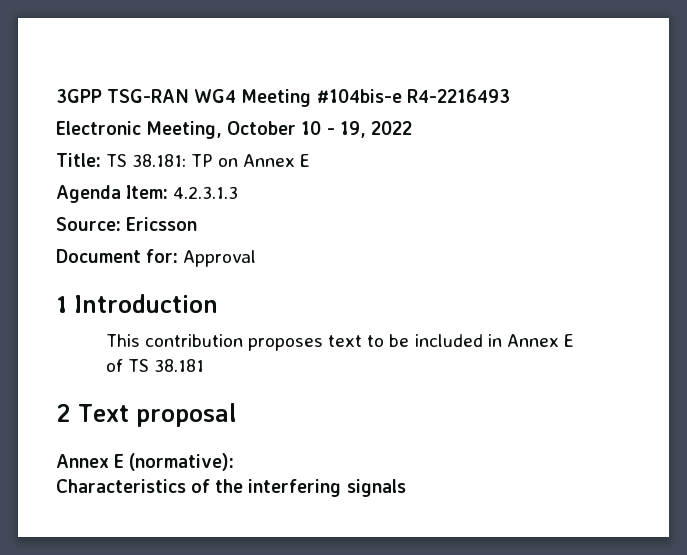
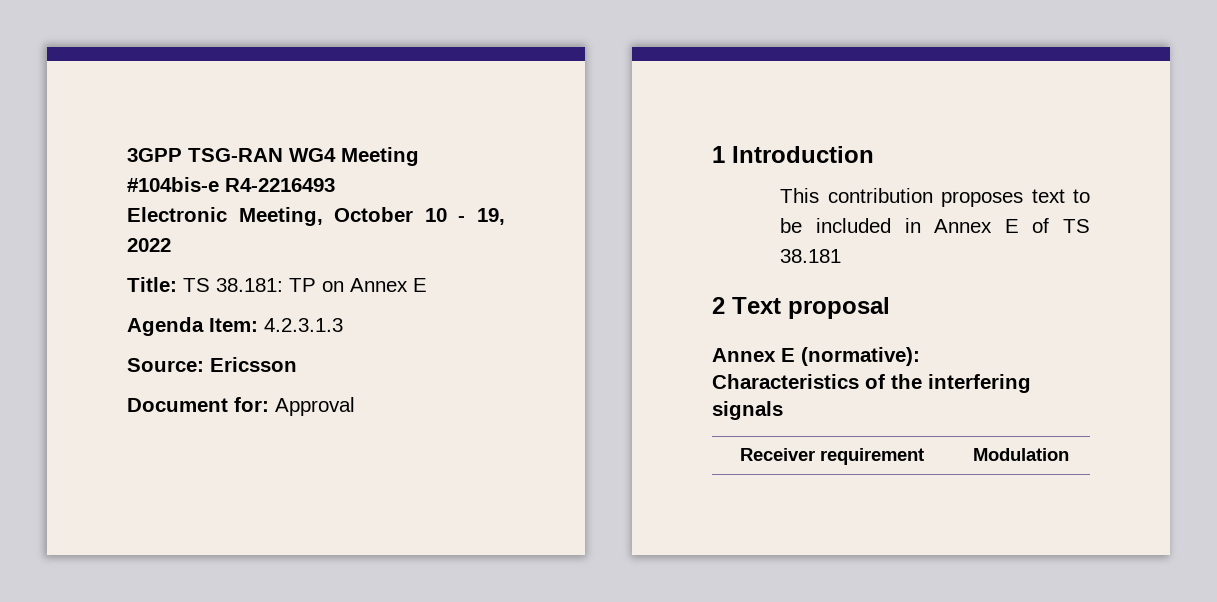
(406, 488) none -> [740,448,924,465] [972,448,1069,461] // Receiver requirement | Modulation

